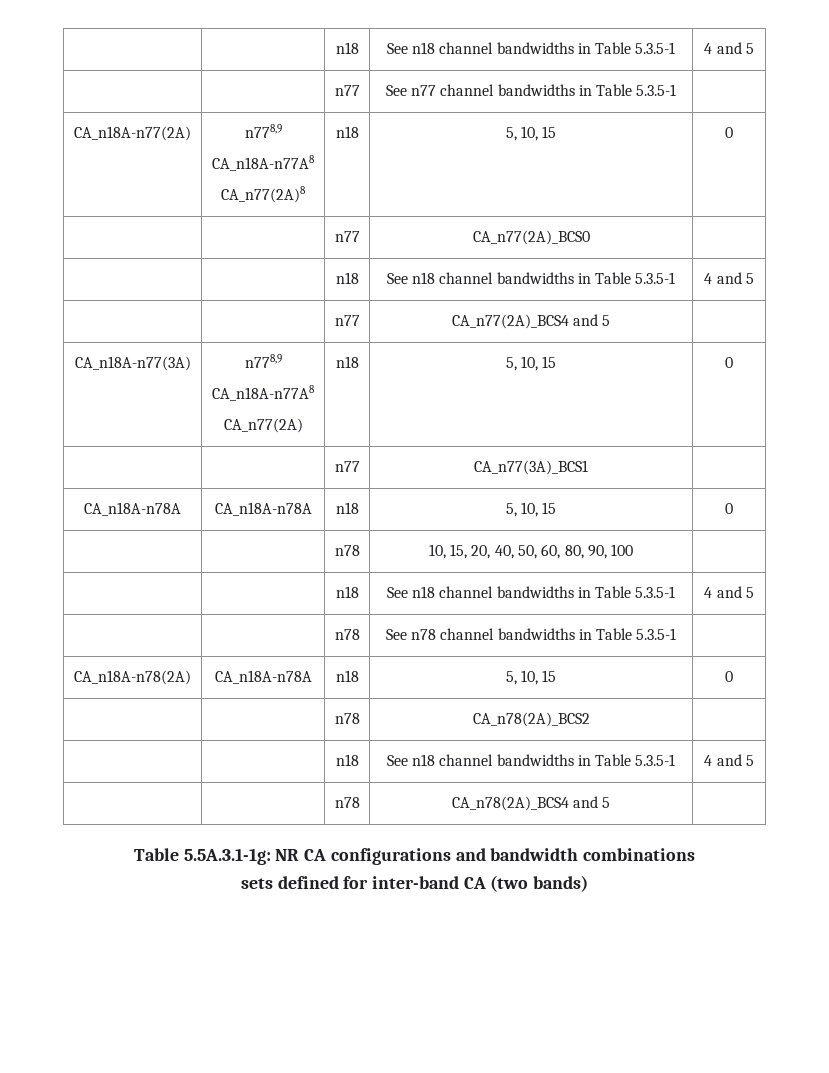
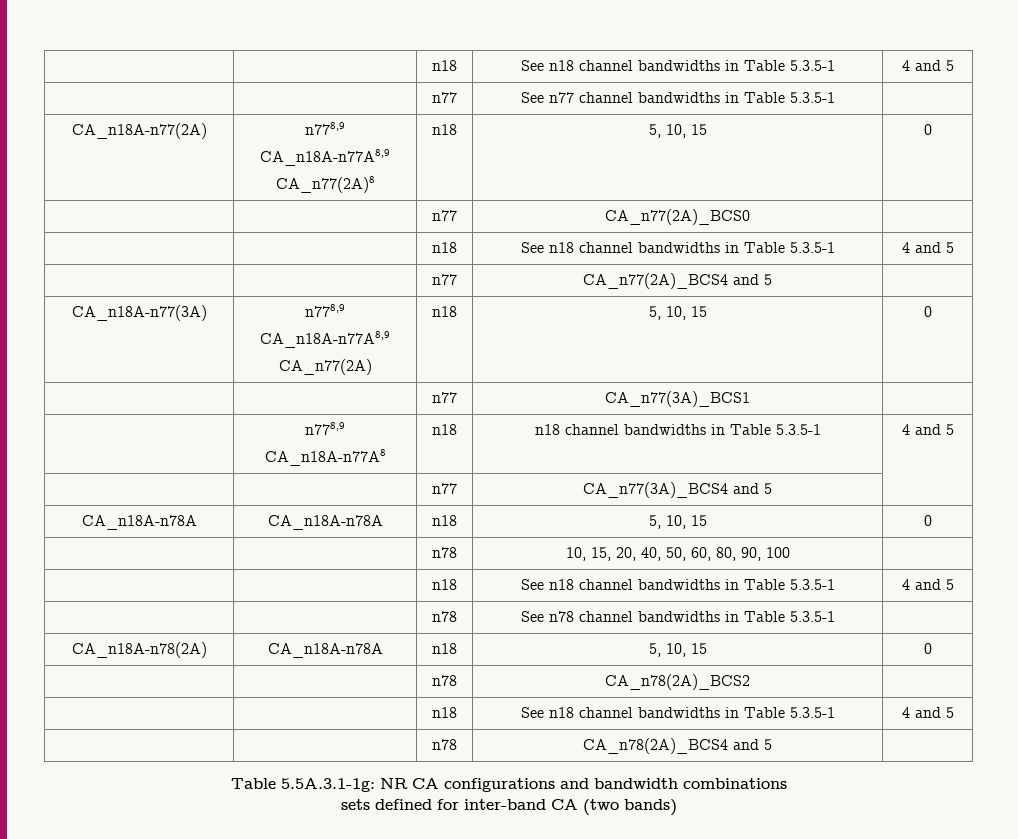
[212,155,315,171] CA_n18A-n77A8 -> [260,149,390,166] CA_n18A-n77A8,9
[212,385,315,401] CA_n18A-n77A8 -> [260,331,390,348] CA_n18A-n77A8,9
(588, 467) none -> [305,422,345,435] [264,449,386,466] [432,424,457,435] [534,424,821,435] [901,424,954,435] [432,483,457,494] [583,482,772,498] // | n778,9 // CA_n18A-n77A8 | n18 | n18 channel bandwidths in Table 5.3.5-1 | 4 and 5 // | | n77 | CA_n77(3A)_BCS4 and 5 |

